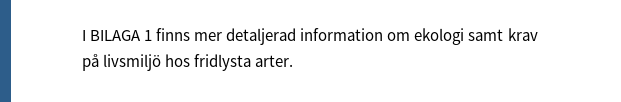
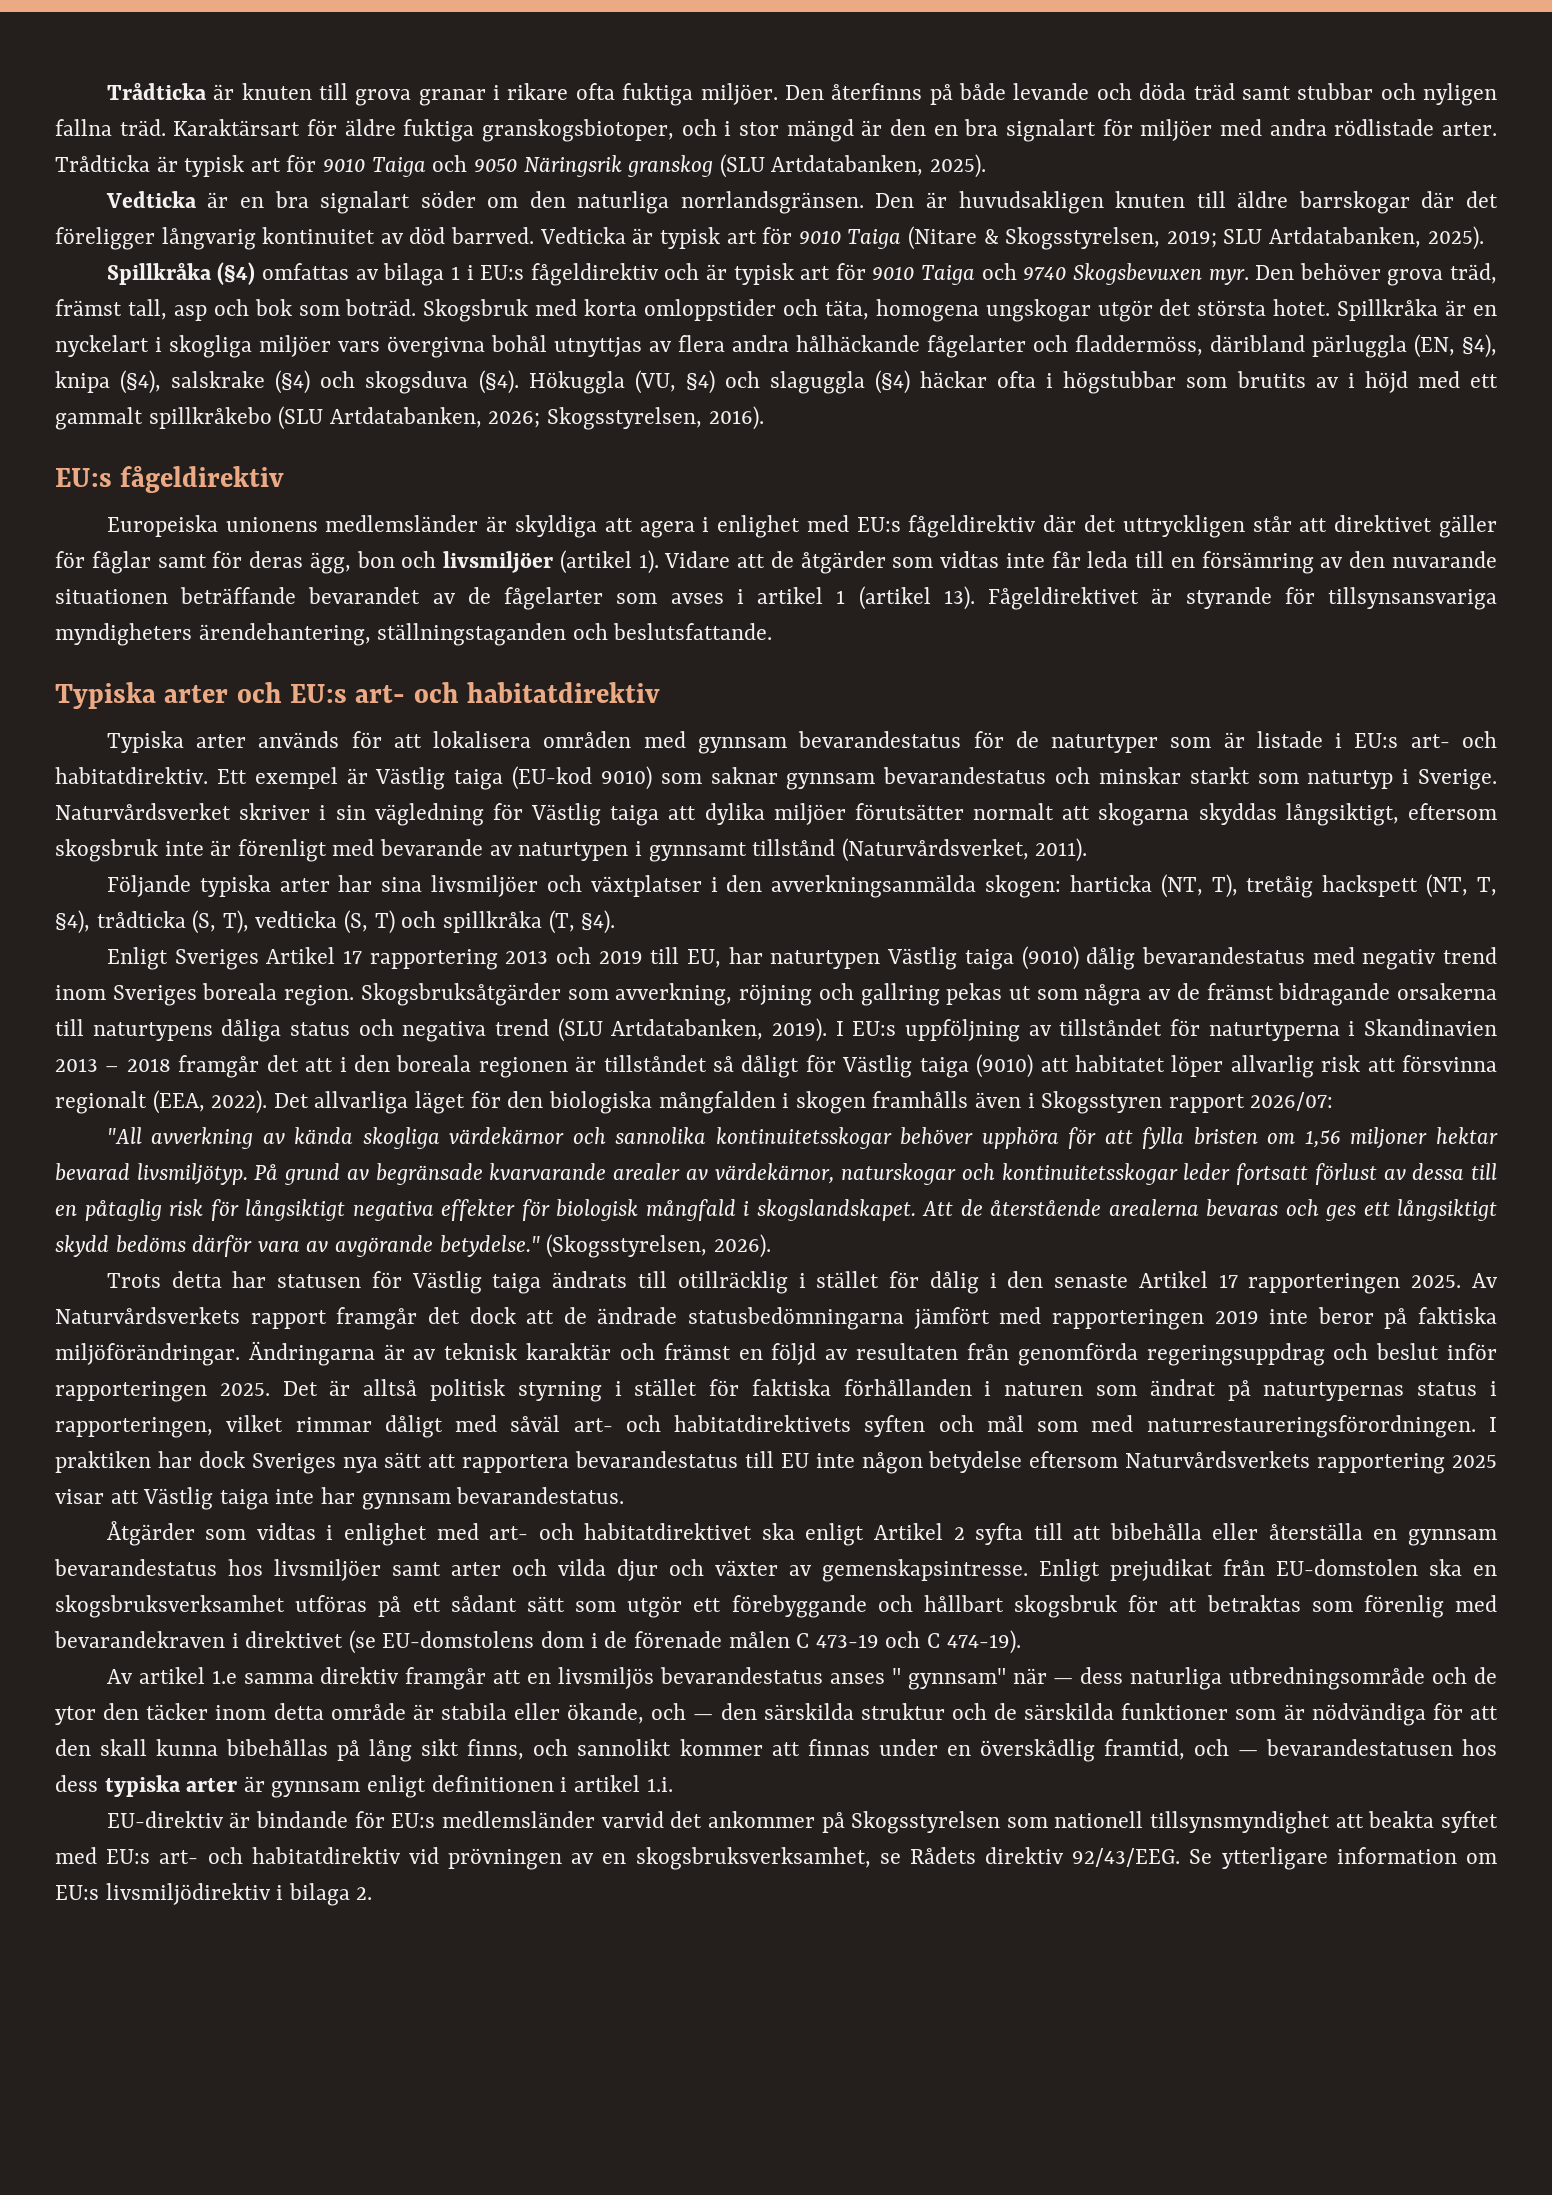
[82,28,538,45] [82,54,294,71] I BILAGA 1 finns mer detaljerad information om ekologi samt krav på livsmiljö hos fridlysta arter. -> [106,82,1497,106] [55,119,1497,142] [55,154,986,178] [105,191,1498,214] [55,226,1484,250] [106,262,1498,286] [55,299,1498,322] [55,334,1497,358] [55,370,1499,394] [55,406,764,430] [55,466,285,493] [106,515,1497,538] [55,550,1497,574] [55,586,1498,610] [55,623,773,646] [55,682,661,709] [106,731,1497,754] [55,766,1497,790] [55,803,1497,826] [55,838,1088,862] [106,874,1498,898] [55,910,616,934] [106,946,1497,970] [55,983,1497,1006] [55,1018,1497,1042] [55,1054,1497,1078] [55,1090,1334,1114] [106,1127,1498,1149] [55,1163,1497,1185] [55,1199,1497,1221] [55,1234,771,1258] [106,1271,1499,1294] [55,1307,1497,1330] [55,1341,1497,1366] [55,1379,1498,1402] [55,1415,1497,1438] [55,1451,1498,1474] [55,1487,625,1510] [106,1521,1498,1546] [54,1559,1497,1582] [55,1595,1498,1618] [54,1630,1021,1654] [106,1667,1498,1690] [55,1703,1499,1726] [55,1739,1497,1762] [55,1775,673,1798] [106,1811,1499,1834] [55,1847,1497,1870] [55,1883,373,1906] Trådticka är knuten till grova granar i rikare ofta fuktiga miljöer. Den återfinns på både levande och döda träd samt stubbar och nyligen fallna träd. Karaktärsart för äldre fuktiga granskogsbiotoper, och i stor mängd är den en bra signalart för miljöer med andra rödlistade arter. Trådticka är typisk art för 9010 Taiga och 9050 Näringsrik granskog (SLU Artdatabanken, 2025). // Vedticka är en bra signalart söder om den naturliga norrlandsgränsen. Den är huvudsakligen knuten till äldre barrskogar där det föreligger långvarig kontinuitet av död barrved. Vedticka är typisk art för 9010 Taiga (Nitare & Skogsstyrelsen, 2019; SLU Artdatabanken, 2025). // Spillkråka (§4) omfattas av bilaga 1 i EU:s fågeldirektiv och är typisk art för 9010 Taiga och 9740 Skogsbevuxen myr. Den behöver grova träd, främst tall, asp och bok som boträd. Skogsbruk med korta omloppstider och täta, homogena ungskogar utgör det största hotet. Spillkråka är en nyckelart i skogliga miljöer vars övergivna bohål utnyttjas av flera andra hålhäckande fågelarter och fladdermöss, däribland pärluggla (EN, §4), knipa (§4), salskrake (§4) och skogsduva (§4). Hökuggla (VU, §4) och slaguggla (§4) häckar ofta i högstubbar som brutits av i höjd med ett gammalt spillkråkebo (SLU Artdatabanken, 2026; Skogsstyrelsen, 2016). // EU:s fågeldirektiv // Europeiska unionens medlemsländer är skyldiga att agera i enlighet med EU:s fågeldirektiv där det uttryckligen står att direktivet gäller för fåglar samt för deras ägg, bon och livsmiljöer (artikel 1). Vidare att de åtgärder som vidtas inte får leda till en försämring av den nuvarande situationen beträffande bevarandet av de fågelarter som avses i artikel 1 (artikel 13). Fågeldirektivet är styrande för tillsynsansvariga myndigheters ärendehantering, ställningstaganden och beslutsfattande. // Typiska arter och EU:s art- och habitatdirektiv // Typiska arter används för att lokalisera områden med gynnsam bevarandestatus för de naturtyper som är listade i EU:s art- och habitatdirektiv. Ett exempel är Västlig taiga (EU-kod 9010) som saknar gynnsam bevarandestatus och minskar starkt som naturtyp i Sverige. Naturvårdsverket skriver i sin vägledning för Västlig taiga att dylika miljöer förutsätter normalt att skogarna skyddas långsiktigt, eftersom skogsbruk inte är förenligt med bevarande av naturtypen i gynnsamt tillstånd (Naturvårdsverket, 2011). // Följande typiska arter har sina livsmiljöer och växtplatser i den avverkningsanmälda skogen: harticka (NT, T), tretåig hackspett (NT, T, §4), trådticka (S, T), vedticka (S, T) och spillkråka (T, §4). // Enligt Sveriges Artikel 17 rapportering 2013 och 2019 till EU, har naturtypen Västlig taiga (9010) dålig bevarandestatus med negativ trend inom Sveriges boreala region. Skogsbruksåtgärder som avverkning, röjning och gallring pekas ut som några av de främst bidragande orsakerna till naturtypens dåliga status och negativa trend (SLU Artdatabanken, 2019). I EU:s uppföljning av tillståndet för naturtyperna i Skandinavien 2013 – 2018 framgår det att i den boreala regionen är tillståndet så dåligt för Västlig taiga (9010) att habitatet löper allvarlig risk att försvinna regionalt (EEA, 2022). Det allvarliga läget för den biologiska mångfalden i skogen framhålls även i Skogsstyren rapport 2026/07: // "All avverkning av kända skogliga värdekärnor och sannolika kontinuitetsskogar behöver upphöra för att fylla bristen om 1,56 miljoner hektar bevarad livsmiljötyp. På grund av begränsade kvarvarande arealer av värdekärnor, naturskogar och kontinuitetsskogar leder fortsatt förlust av dessa till en påtaglig risk för långsiktigt negativa effekter för biologisk mångfald i skogslandskapet. Att de återstående arealerna bevaras och ges ett långsiktigt skydd bedöms därför vara av avgörande betydelse." (Skogsstyrelsen, 2026). // Trots detta har statusen för Västlig taiga ändrats till otillräcklig i stället för dålig i den senaste Artikel 17 rapporteringen 2025. Av Naturvårdsverkets rapport framgår det dock att de ändrade statusbedömningarna jämfört med rapporteringen 2019 inte beror på faktiska miljöförändringar. Ändringarna är av teknisk karaktär och främst en följd av resultaten från genomförda regeringsuppdrag och beslut inför rapporteringen 2025. Det är alltså politisk styrning i stället för faktiska förhållanden i naturen som ändrat på naturtypernas status i rapporteringen, vilket rimmar dåligt med såväl art- och habitatdirektivets syften och mål som med naturrestaureringsförordningen. I praktiken har dock Sveriges nya sätt att rapportera bevarandestatus till EU inte någon betydelse eftersom Naturvårdsverkets rapportering 2025 visar att Västlig taiga inte har gynnsam bevarandestatus. // Åtgärder som vidtas i enlighet med art- och habitatdirektivet ska enligt Artikel 2 syfta till att bibehålla eller återställa en gynnsam bevarandestatus hos livsmiljöer samt arter och vilda djur och växter av gemenskapsintresse. Enligt prejudikat från EU-domstolen ska en skogsbruksverksamhet utföras på ett sådant sätt som utgör ett förebyggande och hållbart skogsbruk för att betraktas som förenlig med bevarandekraven i direktivet (se EU-domstolens dom i de förenade målen C 473-19 och C 474-19). // Av artikel 1.e samma direktiv framgår att en livsmiljös bevarandestatus anses " gynnsam" när — dess naturliga utbredningsområde och de ytor den täcker inom detta område är stabila eller ökande, och — den särskilda struktur och de särskilda funktioner som är nödvändiga för att den skall kunna bibehållas på lång sikt finns, och sannolikt kommer att finnas under en överskådlig framtid, och — bevarandestatusen hos dess typiska arter är gynnsam enligt definitionen i artikel 1.i. // EU-direktiv är bindande för EU:s medlemsländer varvid det ankommer på Skogsstyrelsen som nationell tillsynsmyndighet att beakta syftet med EU:s art- och habitatdirektiv vid prövningen av en skogsbruksverksamhet, se Rådets direktiv 92/43/EEG. Se ytterligare information om EU:s livsmiljödirektiv i bilaga 2.

